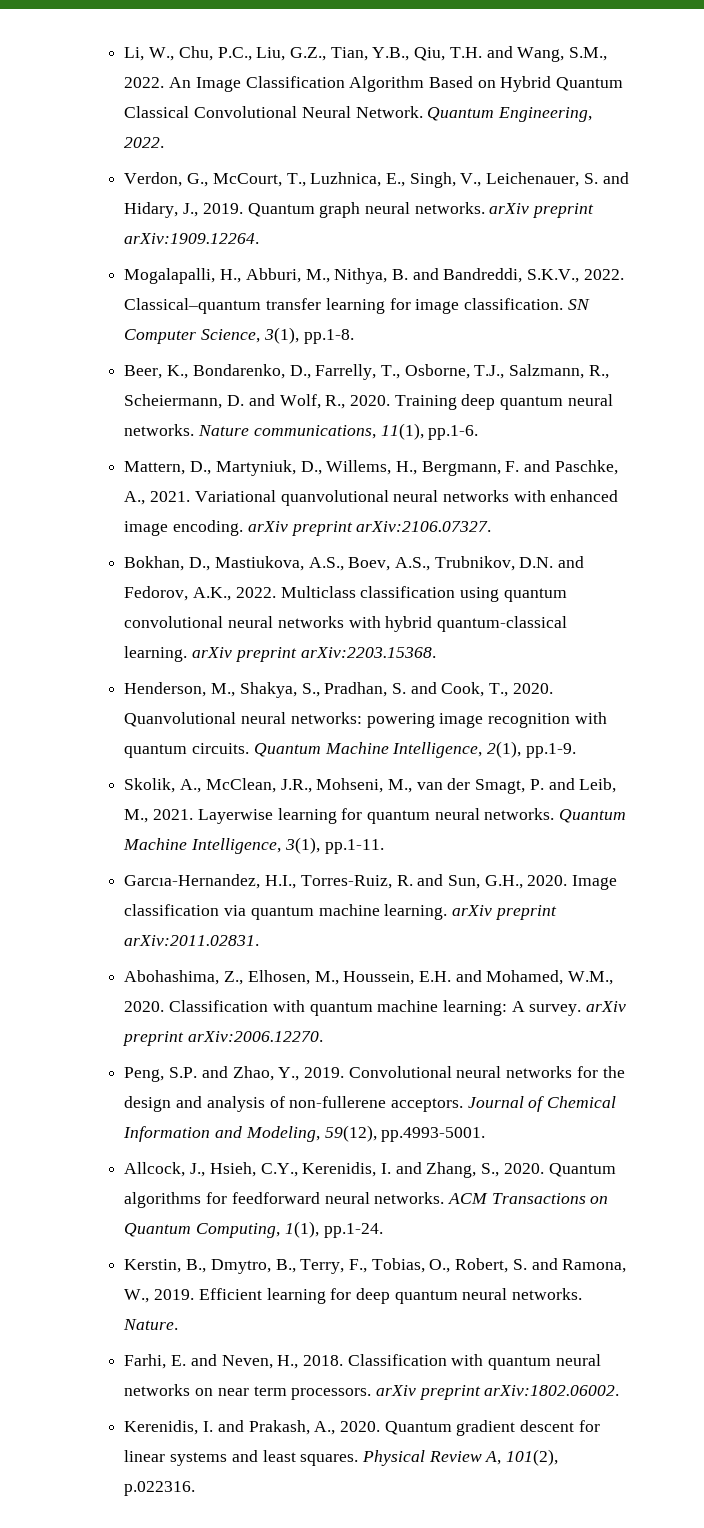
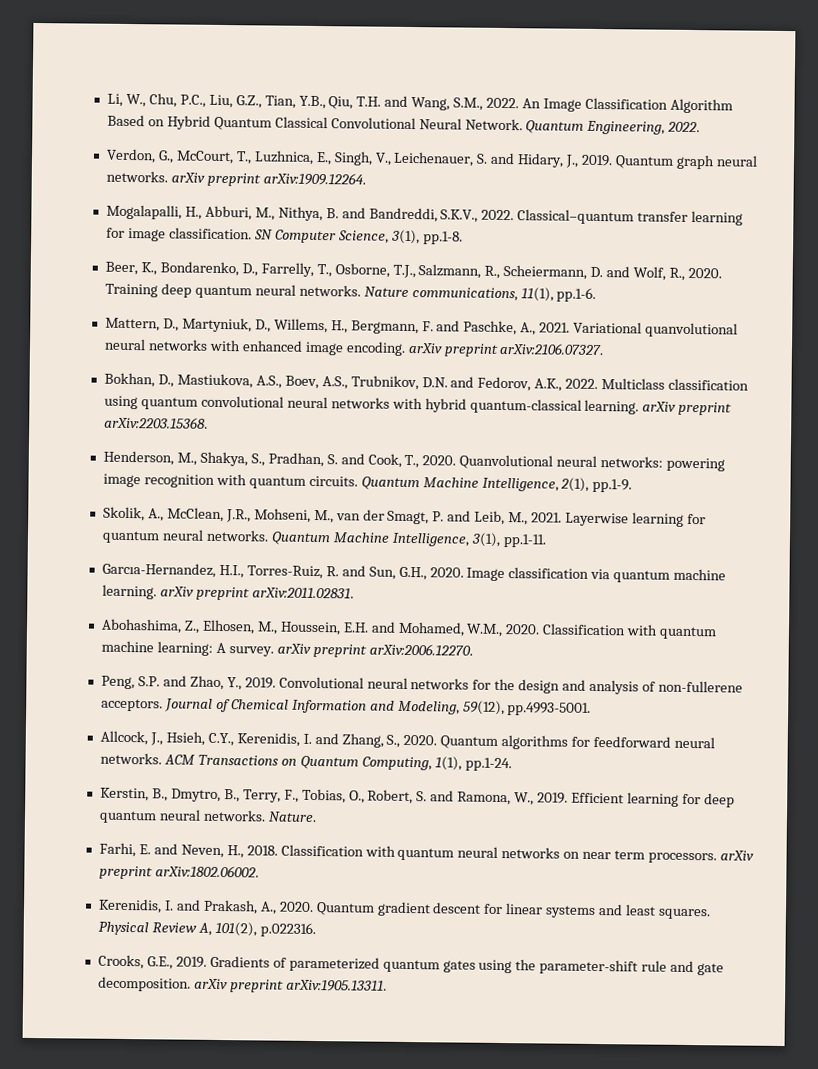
(196, 1488) none -> [98,954,725,976] [98,976,387,993] // Crooks, G.E., 2019. Gradients of parameterized quantum gates using the parameter-shift rule and gate decomposition. arXiv preprint arXiv:1905.13311.

